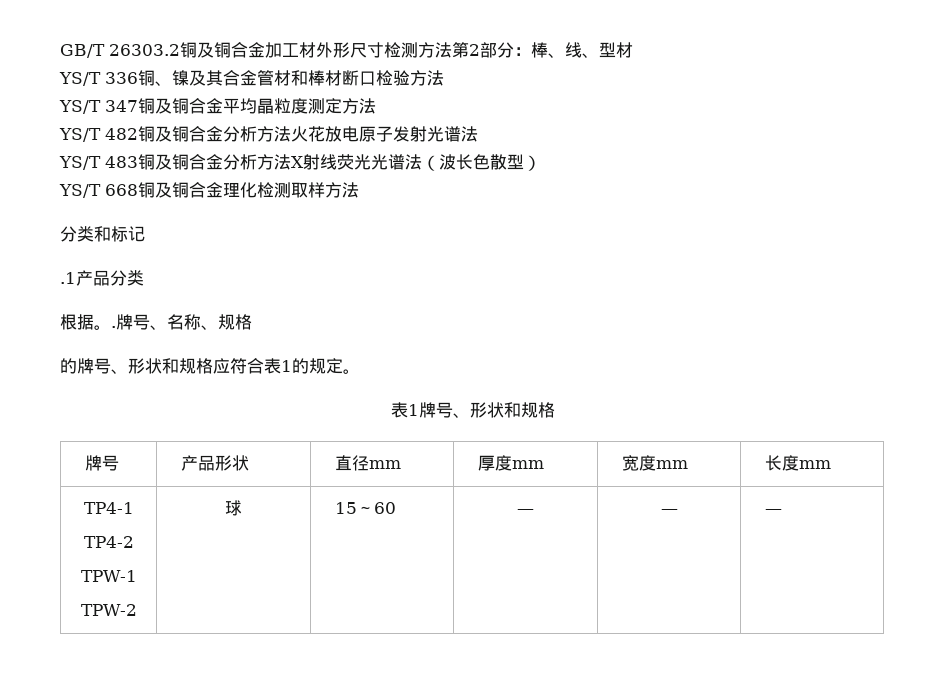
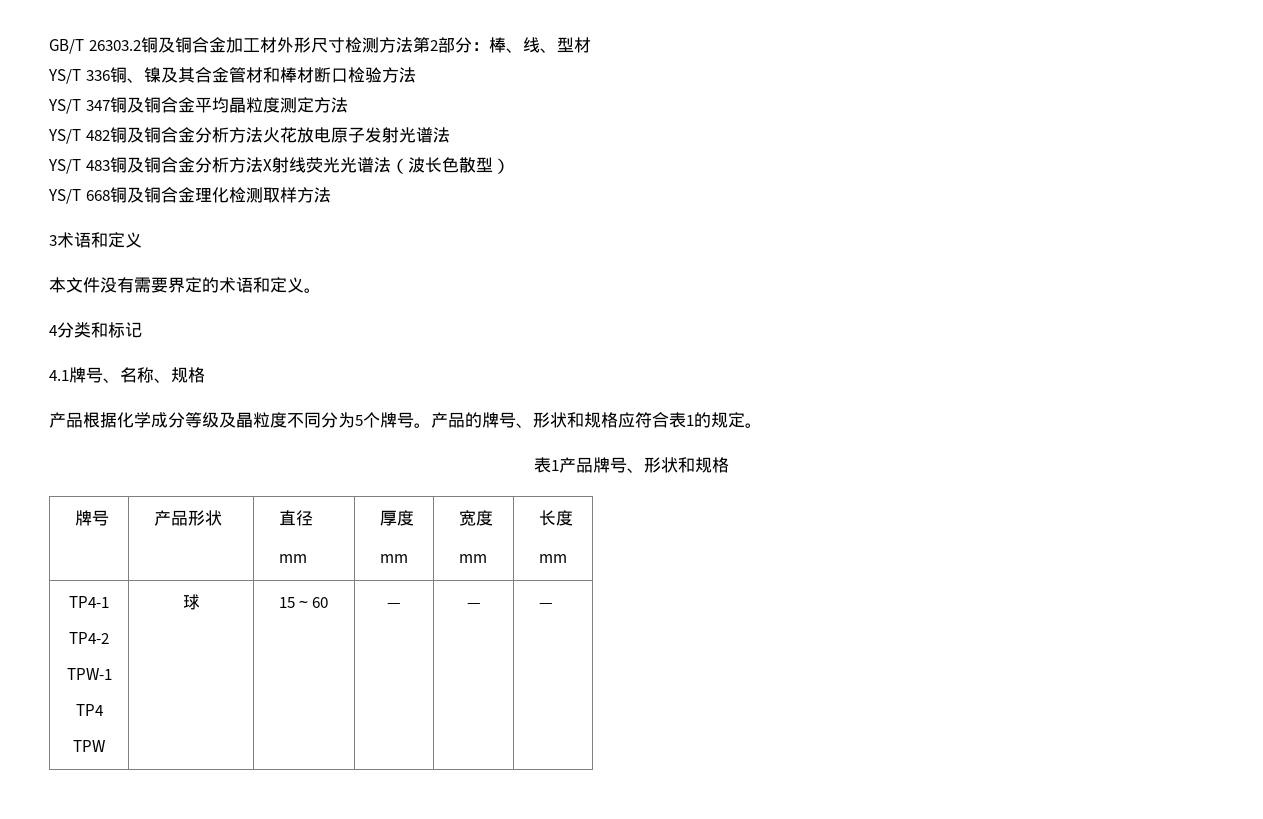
[60,226,145,242] [60,270,144,286] [60,314,252,330] 分类和标记 // .1产品分类 // 根据。.牌号、名称、规格 // -> [49,232,142,248] [49,277,321,293] [49,322,142,338] [49,367,205,383] [49,412,465,428] 3术语和定义 // 本文件没有需要界定的术语和定义。 // 4分类和标记 // 4.1牌号、名称、规格 // 产品根据化学成分等级及晶粒度不同分为5个牌号。产品
(419, 410) none -> [559,457,593,473] 产品
(370, 463) none -> (313, 518) //
(513, 463) none -> (414, 518) //
(657, 463) none -> (493, 518) //
(800, 463) none -> (573, 518) //
[80,604,137,616] TPW-2 -> [75,704,103,716] [73,740,105,752] TP4 // TPW

